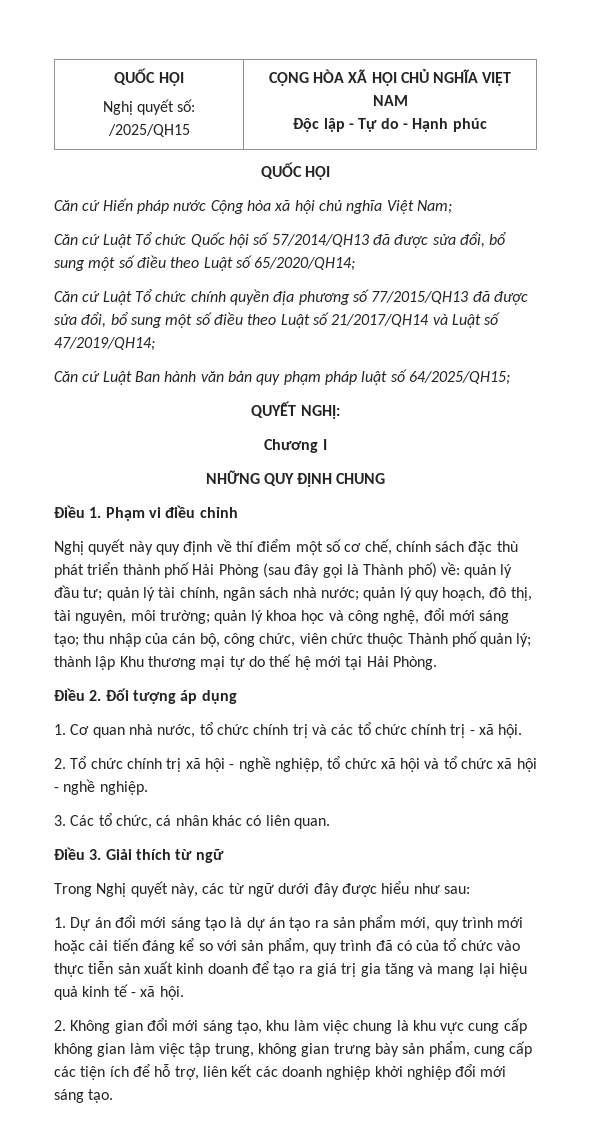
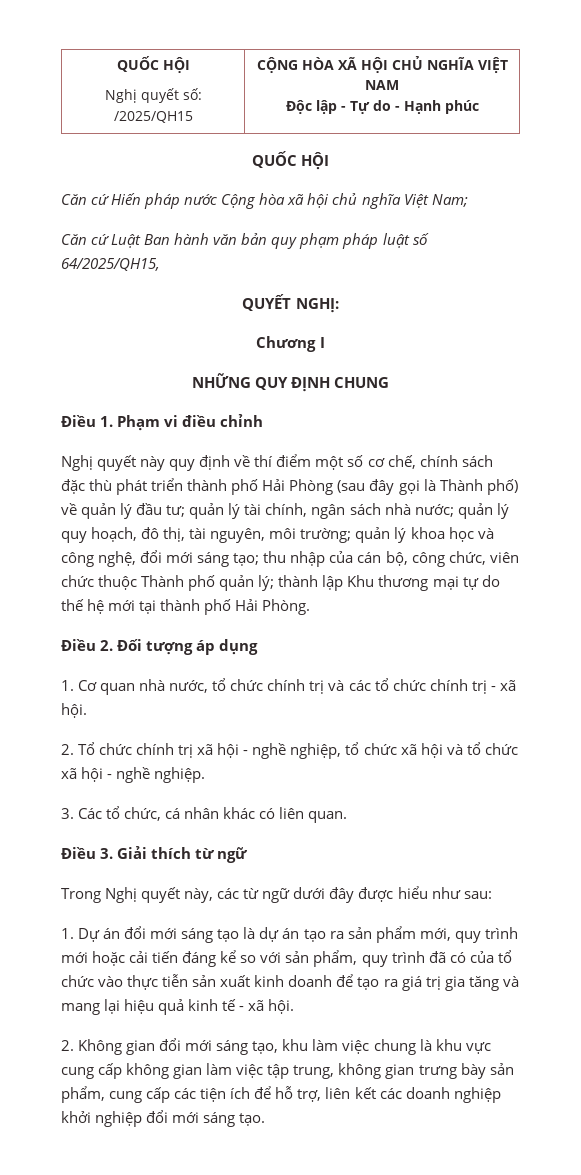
[54,232,507,248] [54,255,356,271] [54,289,528,305] [54,312,501,328] [54,337,155,351] // Căn cứ Luật Tổ chức Quốc hội số 57/2014/QH13 đã được sửa đổi, bổ sung một số điều theo Luật số 65/2020/QH14; // Căn cứ Luật Tổ chức chính quyền địa phương số 77/2015/QH13 đã được sửa đổi, bổ sung một số điều theo Luật số 21/2017/QH14 và Luật số 47/2019/QH14; -> (468, 200) none
[408,371,510,385] 64/2025/QH15; -> [61,258,160,271] 64/2025/QH15,
[440,562,460,575] về: -> [61,503,77,515] về
(363, 663) none -> [160,599,232,615] thành phố

